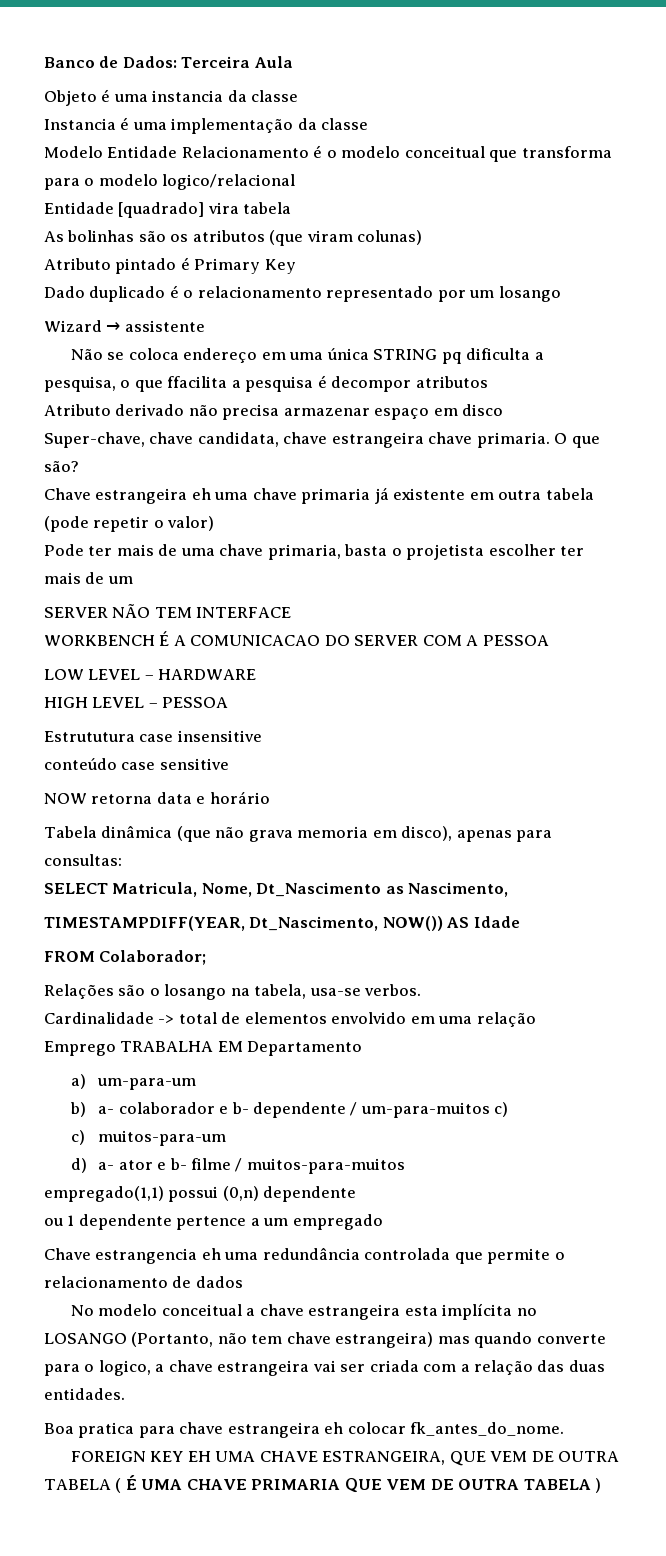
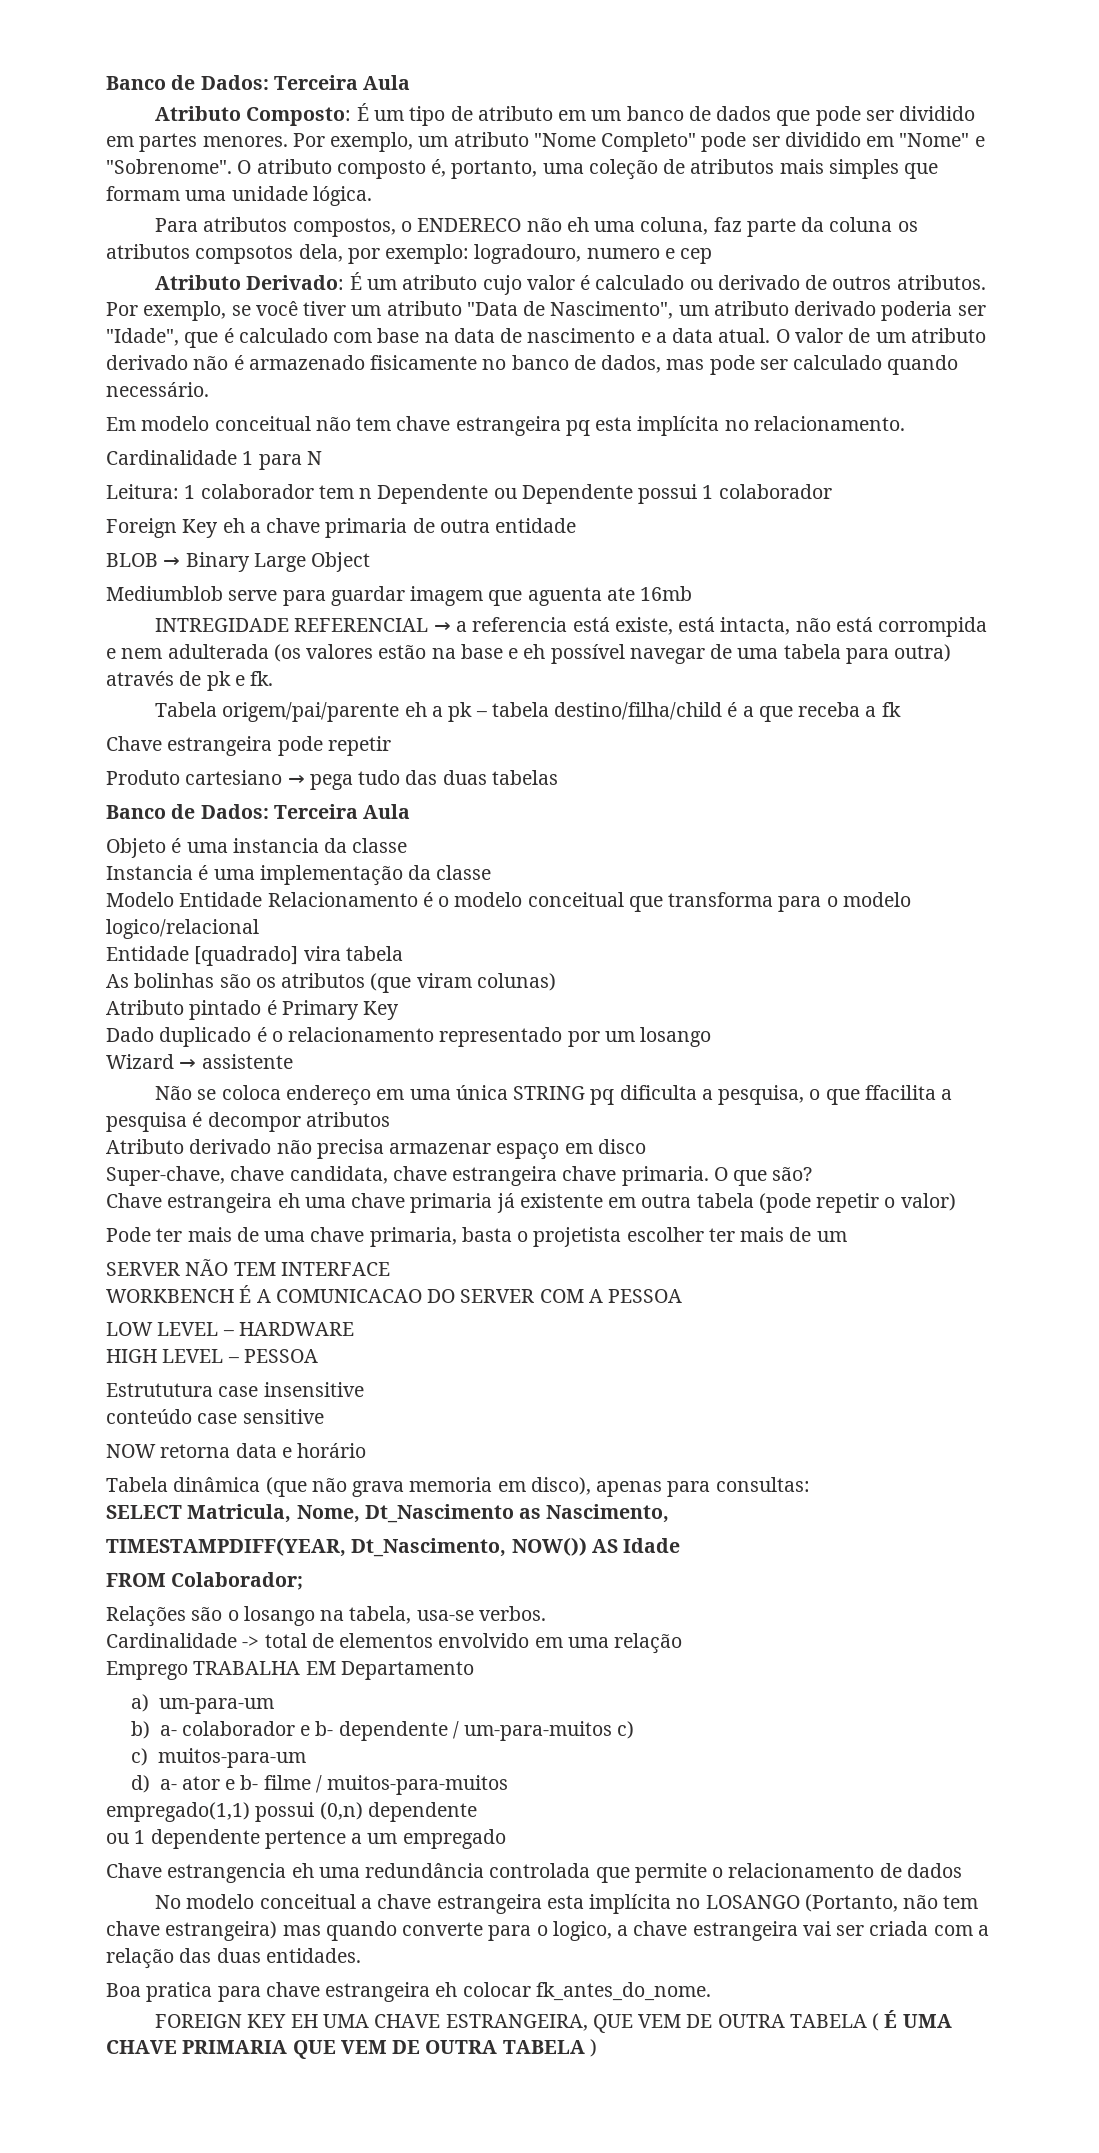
[44,56,293,68] Banco de Dados: Terceira Aula -> [106,75,411,90] [155,103,976,126] [106,132,985,152] [106,159,939,180] [106,186,372,206] [155,217,918,237] [106,244,713,264] [155,272,986,295] [106,301,986,321] [106,328,986,348] [106,355,959,375] [106,382,209,397] [106,416,905,436] [106,450,322,470] [106,484,832,504] [106,518,577,538] [106,552,371,572] [106,586,693,606] [155,617,988,637] [106,644,952,664] [106,671,274,691] [155,702,901,722] [106,736,391,756] [106,770,558,790] [106,804,411,819] Banco de Dados: Terceira Aula // Atributo Composto: É um tipo de atributo em um banco de dados que pode ser dividido em partes menores. Por exemplo, um atributo "Nome Completo" pode ser dividido em "Nome" e "Sobrenome". O atributo composto é, portanto, uma coleção de atributos mais simples que formam uma unidade lógica. // Para atributos compostos, o ENDERECO não eh uma coluna, faz parte da coluna os atributos compsotos dela, por exemplo: logradouro, numero e cep // Atributo Derivado: É um atributo cujo valor é calculado ou derivado de outros atributos. Por exemplo, se você tiver um atributo "Data de Nascimento", um atributo derivado poderia ser "Idade", que é calculado com base na data de nascimento e a data atual. O valor de um atributo derivado não é armazenado fisicamente no banco de dados, mas pode ser calculado quando necessário. // Em modelo conceitual não tem chave estrangeira pq esta implícita no relacionamento. // Cardinalidade 1 para N // Leitura: 1 colaborador tem n Dependente ou Dependente possui 1 colaborador // Foreign Key eh a chave primaria de outra entidade // BLOB → Binary Large Object // Mediumblob serve para guardar imagem que aguenta ate 16mb // INTREGIDADE REFERENCIAL → a referencia está existe, está intacta, não está corrompida e nem adulterada (os valores estão na base e eh possível navegar de uma tabela para outra) através de pk e fk. // Tabela origem/pai/parente eh a pk – tabela destino/filha/child é a que receba a fk // Chave estrangeira pode repetir // Produto cartesiano → pega tudo das duas tabelas // Banco de Dados: Terceira Aula

